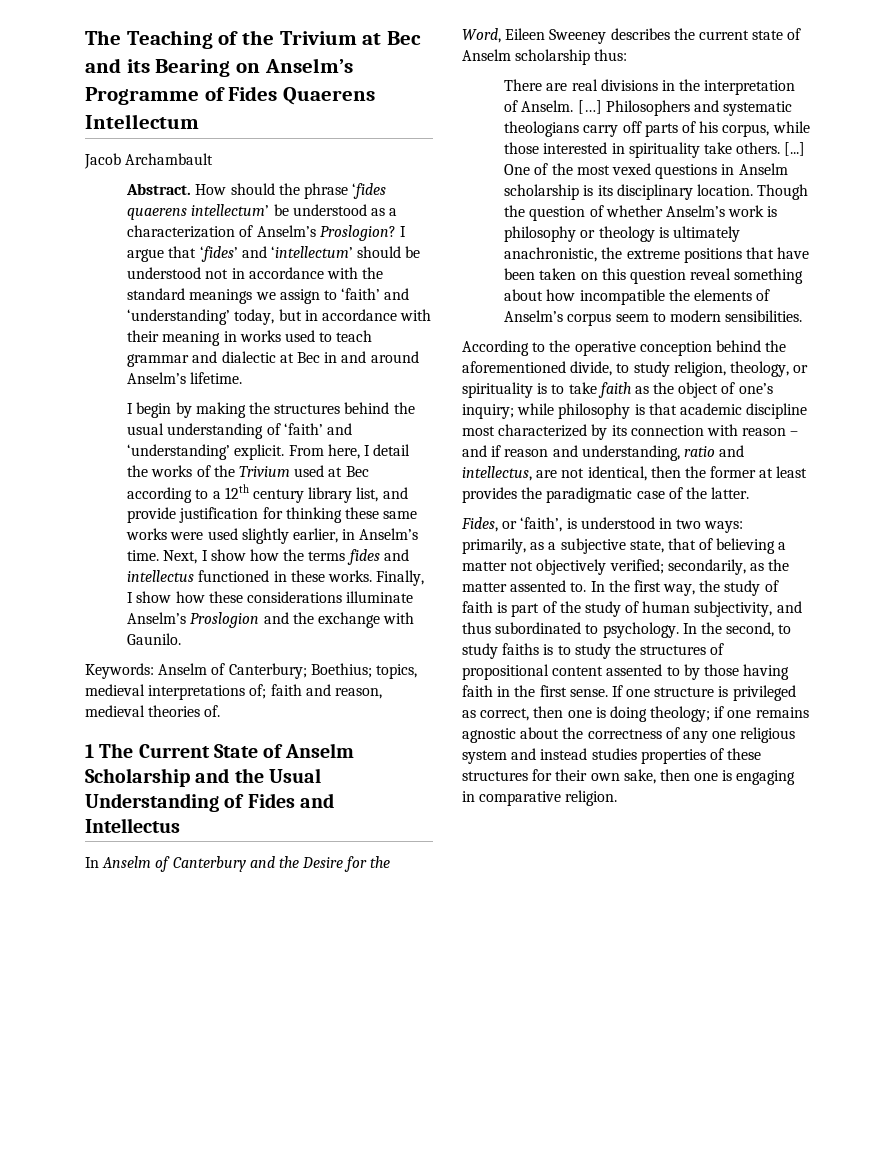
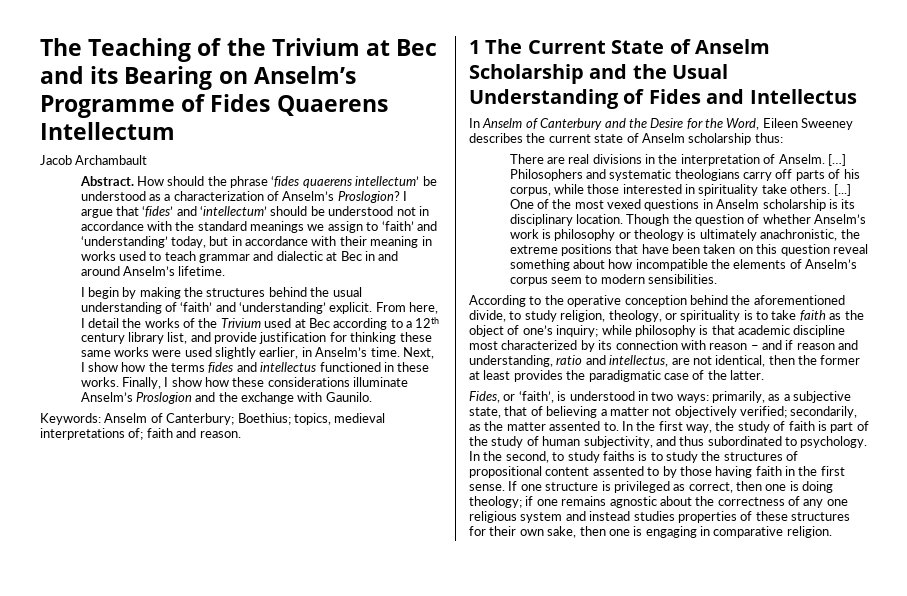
[334,688,382,699] [85,705,221,717] reason, medieval theories of. -> [199,431,241,438] reason.

